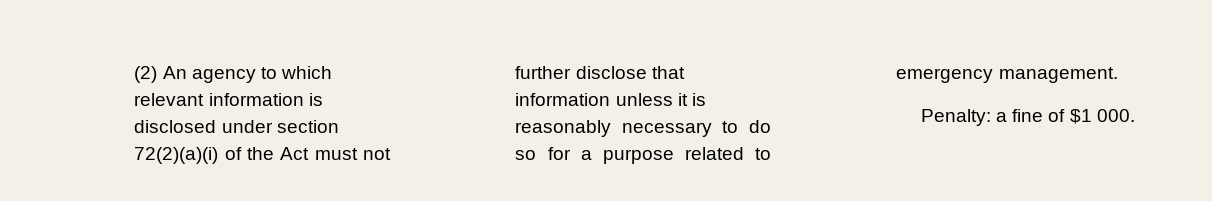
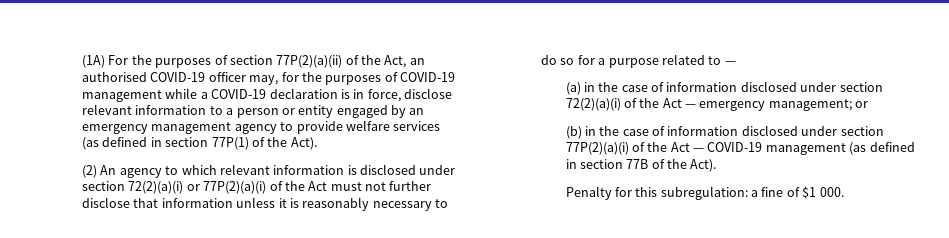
(134, 74) none -> [82,55,425,68] [82,72,456,85] [82,88,453,102] [82,104,425,118] [82,120,441,134] [82,137,317,150] (1A) For the purposes of section 77P(2)(a)(ii) of the Act, an authorised COVID-19 officer may, for the purposes of COVID-19 management while a COVID-19 declaration is in force, disclose relevant information to a person or entity engaged by an emergency management agency to provide welfare services (as defined in section 77P(1) of the Act). //
(219, 155) none -> [186,181,267,194] or 77P(2)(a)(i)
[896,67,1118,83] [921,109,991,126] emergency management. // Penalty: -> [724,61,736,65] [565,81,883,95] [565,98,869,111] [565,125,884,139] [565,142,915,155] [565,159,717,172] [565,186,748,200] — // (a) in the case of information disclosed under section 72(2)(a)(i) of the Act — emergency management; or // (b) in the case of information disclosed under section 77P(2)(a)(i) of the Act — COVID-19 management (as defined in section 77B of the Act). // Penalty for this subregulation:

